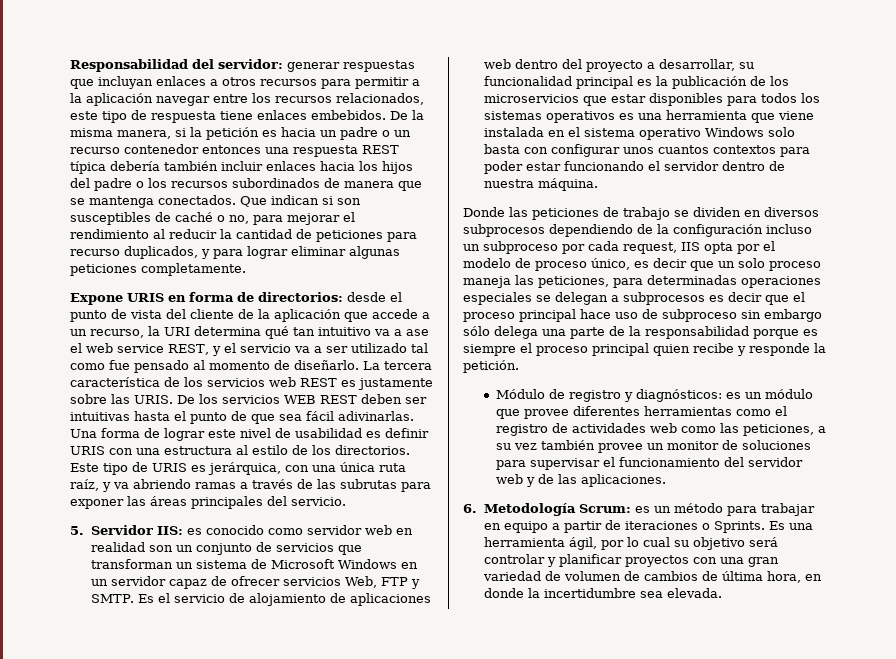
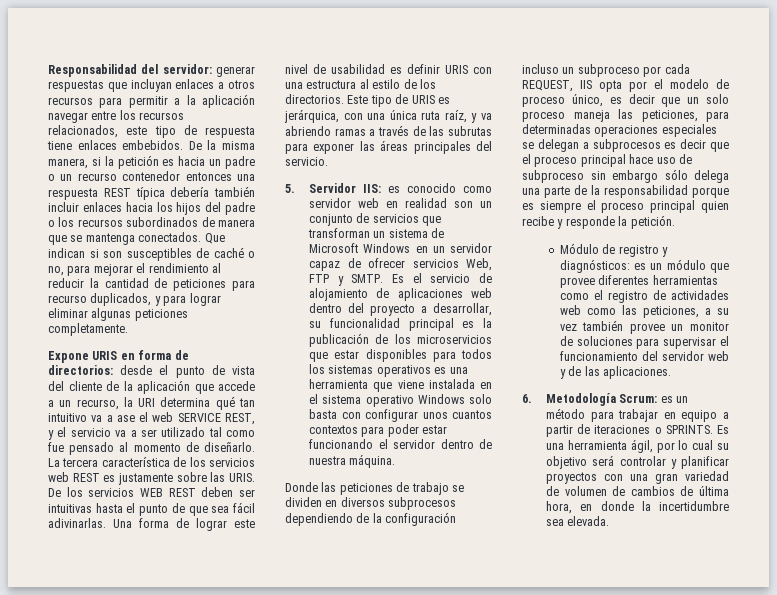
[117,344,164,353] service -> [177,413,221,422] SERVICE
[623,242,677,254] request, -> [522,80,573,92] REQUEST,
[713,521,765,533] Sprints. -> [665,425,713,434] SPRINTS.

